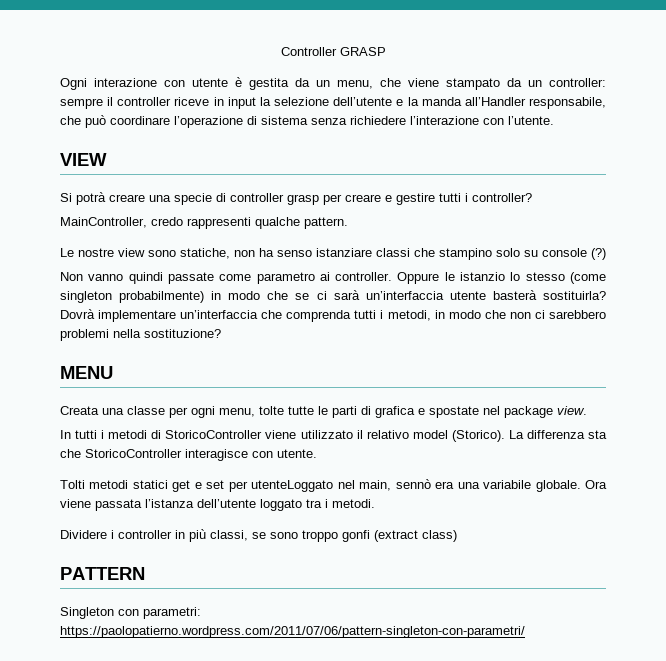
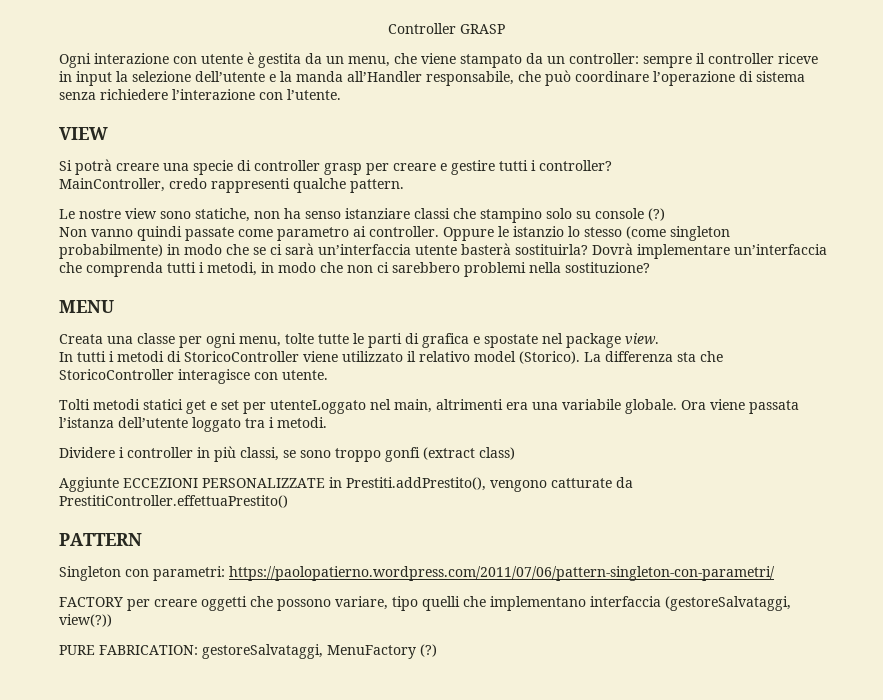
[395,479,431,489] sennò -> [436,399,503,410] altrimenti
(457, 536) none -> [59,477,633,492] [59,495,288,508] // Aggiunte ECCEZIONI PERSONALIZZATE in Prestiti.addPrestito(), vengono catturate da PrestitiController.effettuaPrestito()
(525, 632) none -> [59,596,791,611] [59,614,112,627] [59,644,437,659] // FACTORY per creare oggetti che possono variare, tipo quelli che implementano interfaccia (gestoreSalvataggi, view(?)) // PURE FABRICATION: gestoreSalvataggi, MenuFactory (?)

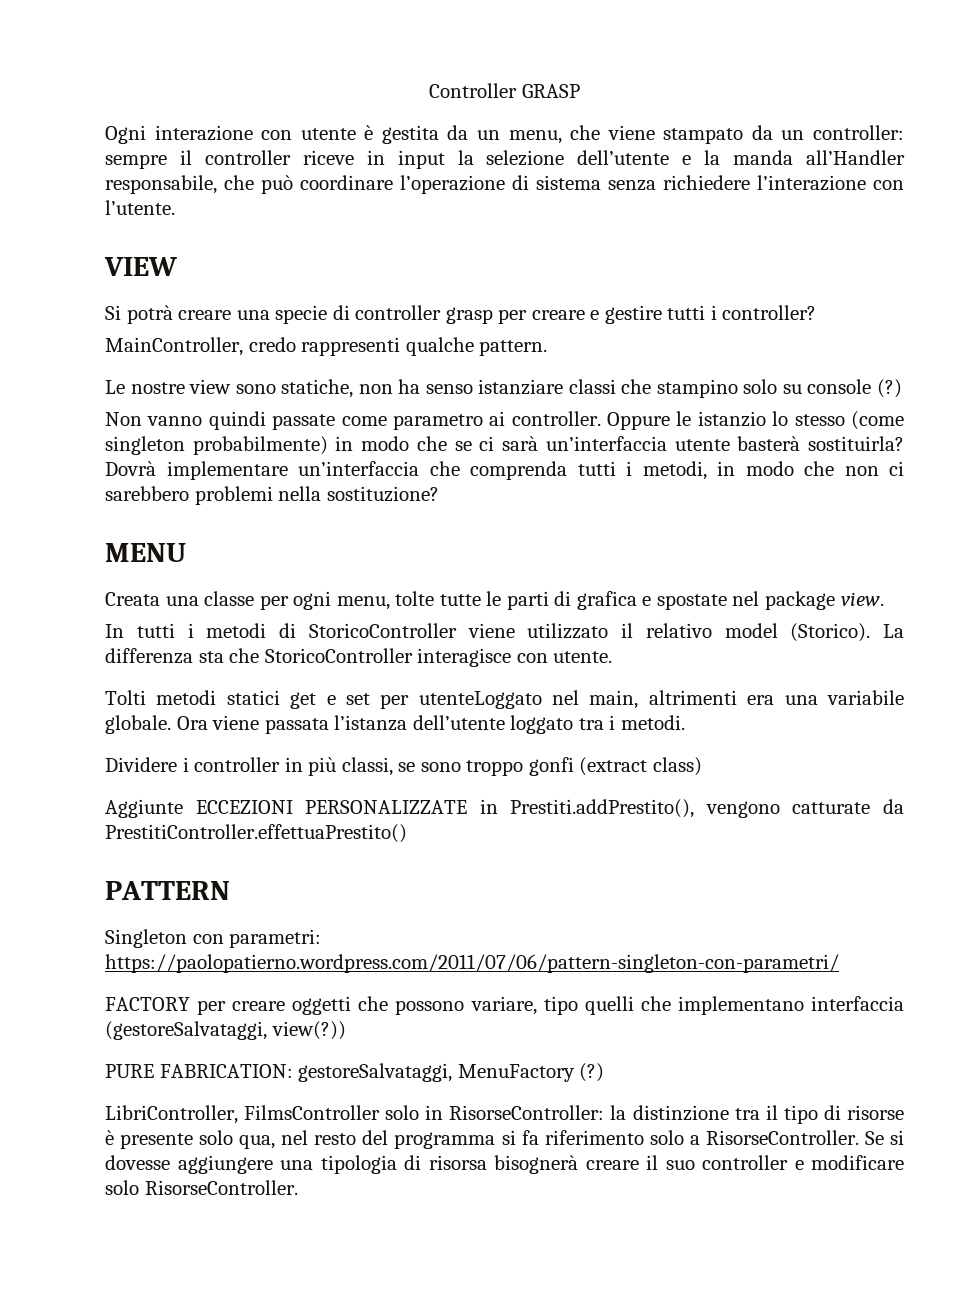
(437, 650) none -> [105,1105,905,1124] [105,1130,905,1149] [105,1155,904,1174] [105,1180,298,1195] // LibriController, FilmsController solo in RisorseController: la distinzione tra il tipo di risorse è presente solo qua, nel resto del programma si fa riferimento solo a RisorseController. Se si dovesse aggiungere una tipologia di risorsa bisognerà creare il suo controller e modificare solo RisorseController.

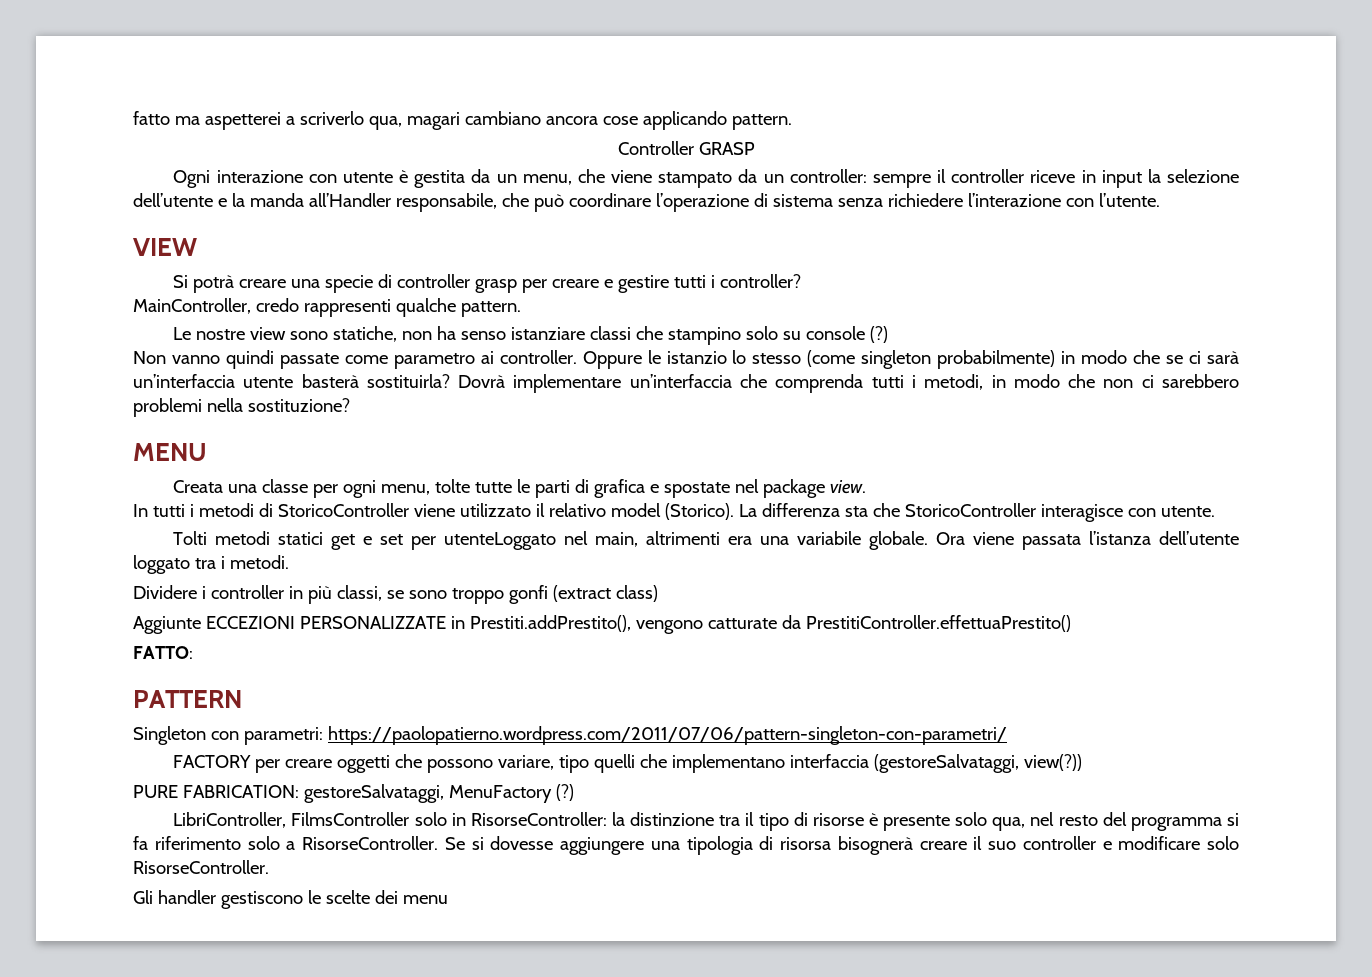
(429, 90) none -> [133,111,792,130] fatto ma aspetterei a scriverlo qua, magari cambiano ancora cose applicando pattern. //
(407, 833) none -> [133,646,193,659] // FATTO:
(298, 1187) none -> [133,890,448,909] // Gli handler gestiscono le scelte dei menu

